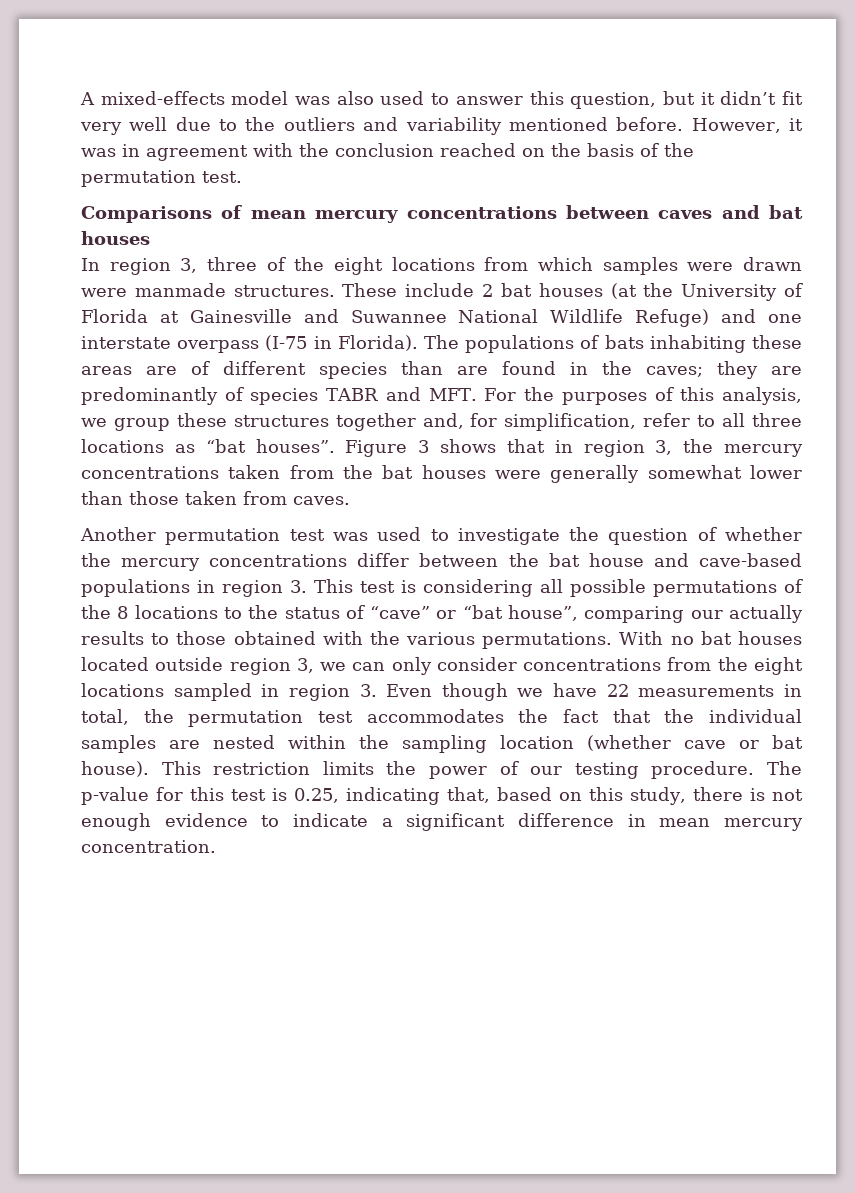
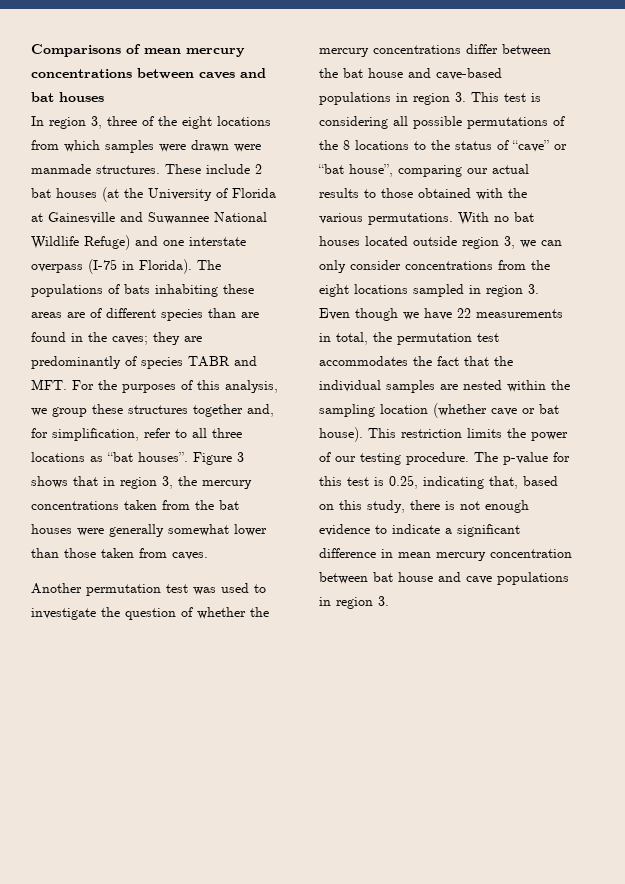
[80,91,803,109] [80,117,804,135] [81,143,694,161] [81,170,242,187] A mixed-effects model was also used to answer this question, but it didn’t fit very well due to the outliers and variability mentioned before. However, it was in agreement with the conclusion reached on the basis of the permutation test. // -> (31, 50) none
[729,605,803,623] actually -> [492,164,529,174] actual
[81,840,216,853] concentration. -> [490,549,572,558] [319,572,569,585] [319,596,389,609] concentration between bat house and cave populations in region 3.

